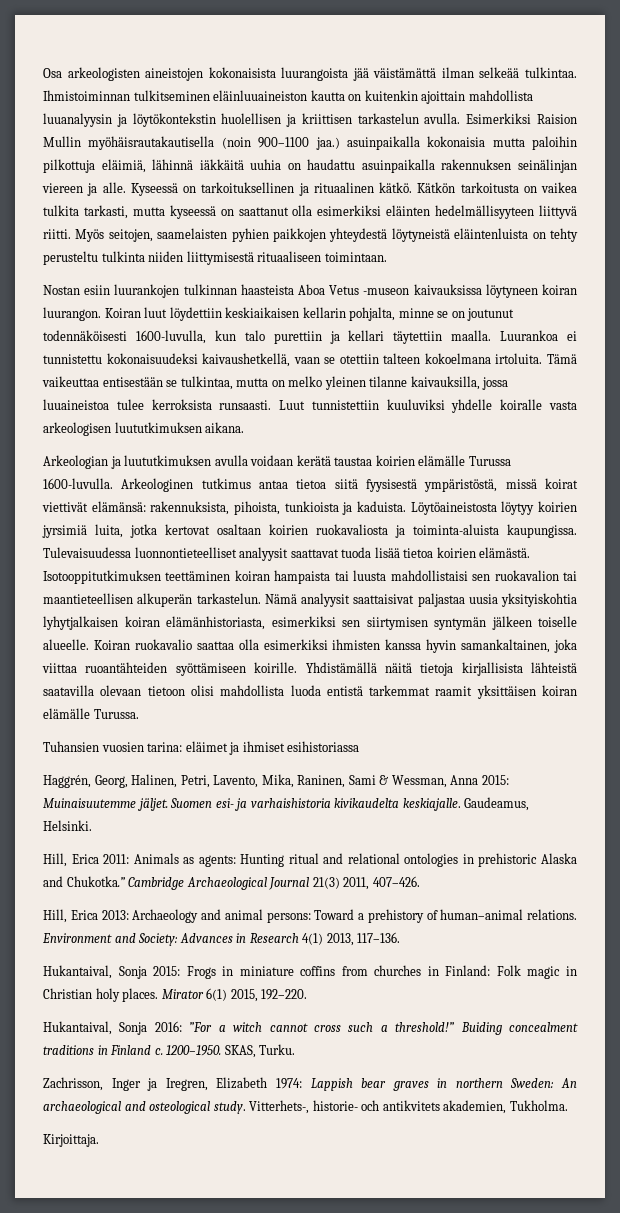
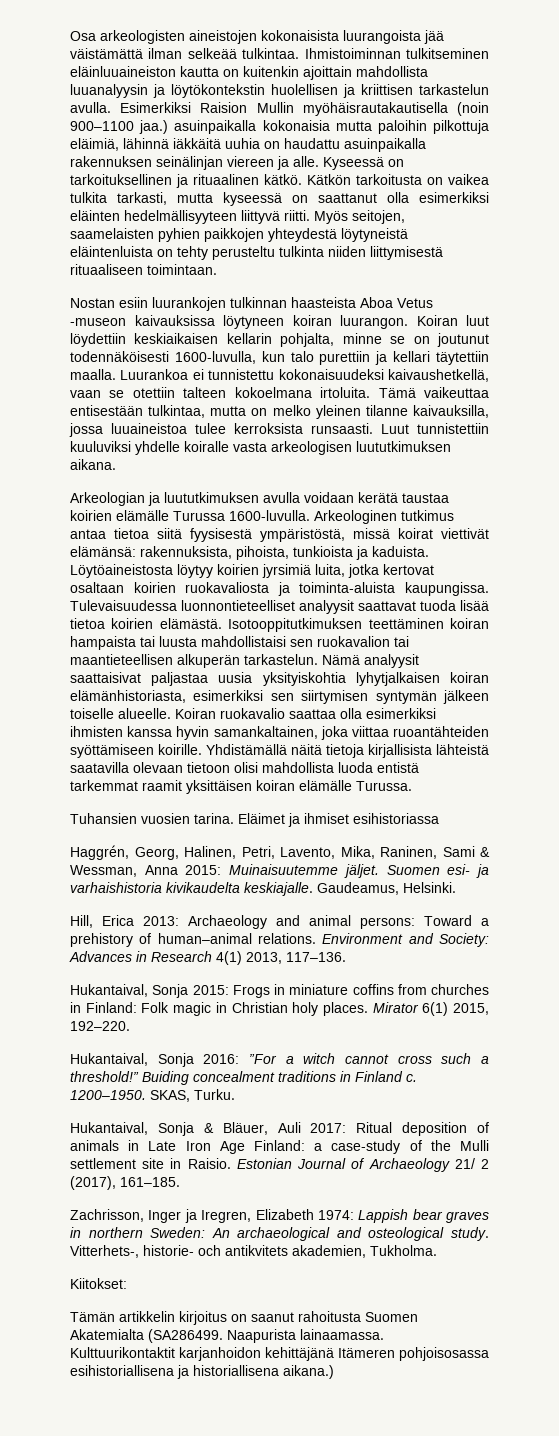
[166,380,178,387] se -> (143, 410) none
[147,741,228,752] tarina: eläimet -> [194,813,285,824] tarina. Eläimet
[43,853,578,867] [43,876,420,890] // Hill, Erica 2011: Animals as agents: Hunting ritual and relational ontologies in prehistoric Alaska and Chukotka.” Cambridge Archaeological Journal 21(3) 2011, 407–426. -> (456, 887) none
(296, 1049) none -> [70,1122,489,1136] [70,1140,489,1154] [70,1158,490,1172] [70,1176,180,1190] // Hukantaival, Sonja & Bläuer, Auli 2017: Ritual deposition of animals in Late Iron Age Finland: a case-study of the Mulli settlement site in Raisio. Estonian Journal of Archaeology 21/ 2 (2017), 161–185.
[43,1134,99,1147] Kirjoittaja. -> [70,1278,127,1289] [70,1311,418,1325] [70,1329,384,1343] [70,1347,489,1361] [70,1365,334,1379] Kiitokset: // Tämän artikkelin kirjoitus on saanut rahoitusta Suomen Akatemialta (SA286499. Naapurista lainaamassa. Kulttuurikontaktit karjanhoidon kehittäjänä Itämeren pohjoisosassa esihistoriallisena ja historiallisena aikana.)

